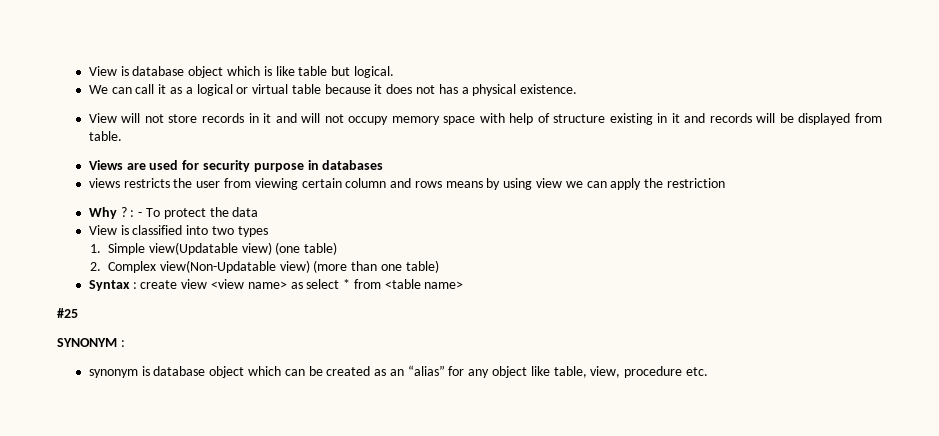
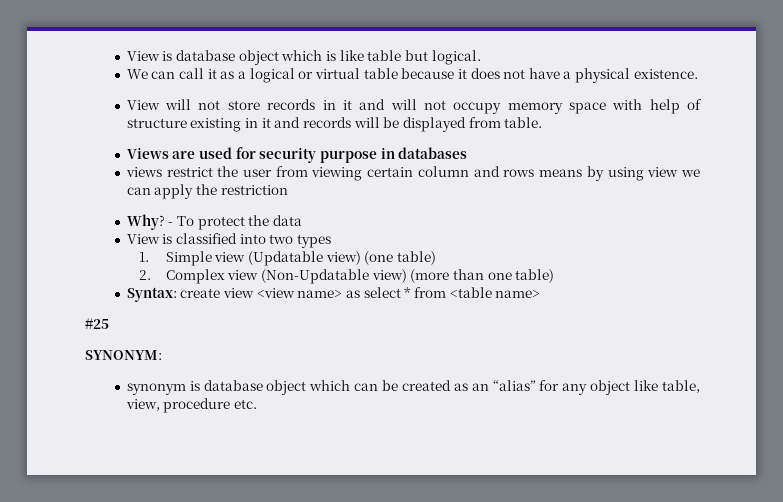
[438,84,458,94] has -> [528,68,560,79] have
[123,178,170,188] restricts -> [166,167,213,177] restrict
[88,207,135,219] Why ? : -> [126,214,165,230] Why?
[148,242,238,255] view(Updatable -> [214,251,324,266] view (Updatable
[159,260,276,273] view(Non-Updatable -> [227,269,370,284] view (Non-Updatable
[88,280,137,291] Syntax : -> [126,287,177,302] Syntax:
[57,338,125,347] SYNONYM : -> [85,350,162,360] SYNONYM:

